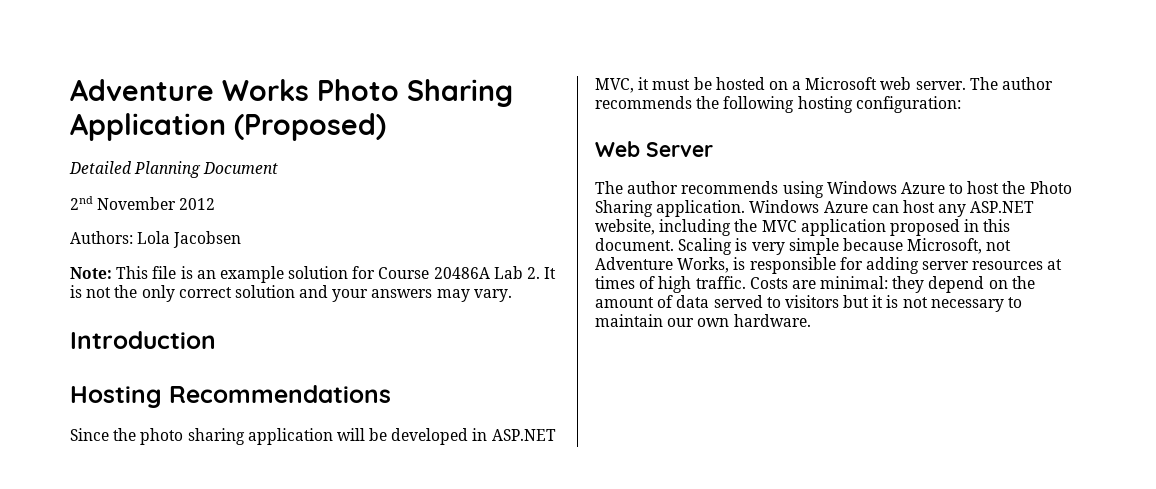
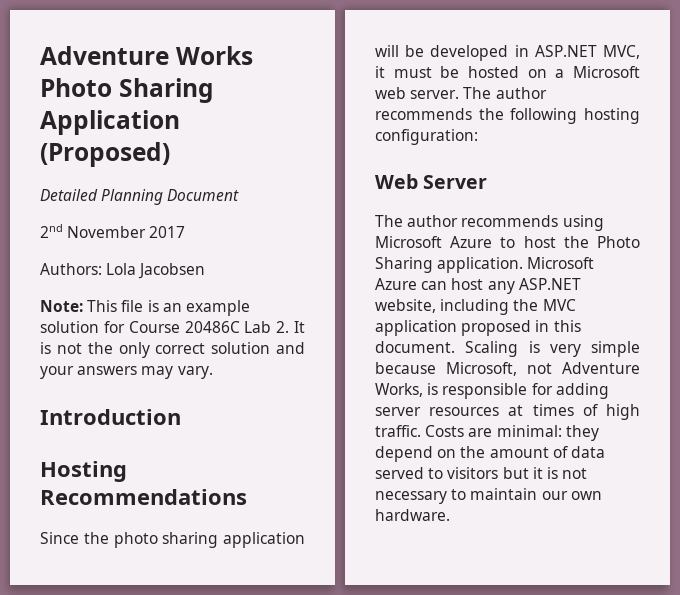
[179,198,216,210] 2012 -> [149,226,186,238] 2017
[433,267,490,279] 20486A -> [184,321,240,333] 20486C
[826,181,897,194] Windows -> [375,236,442,248] Microsoft
[749,200,820,213] Windows -> [527,257,595,269] Microsoft

